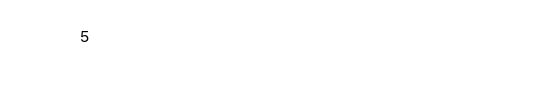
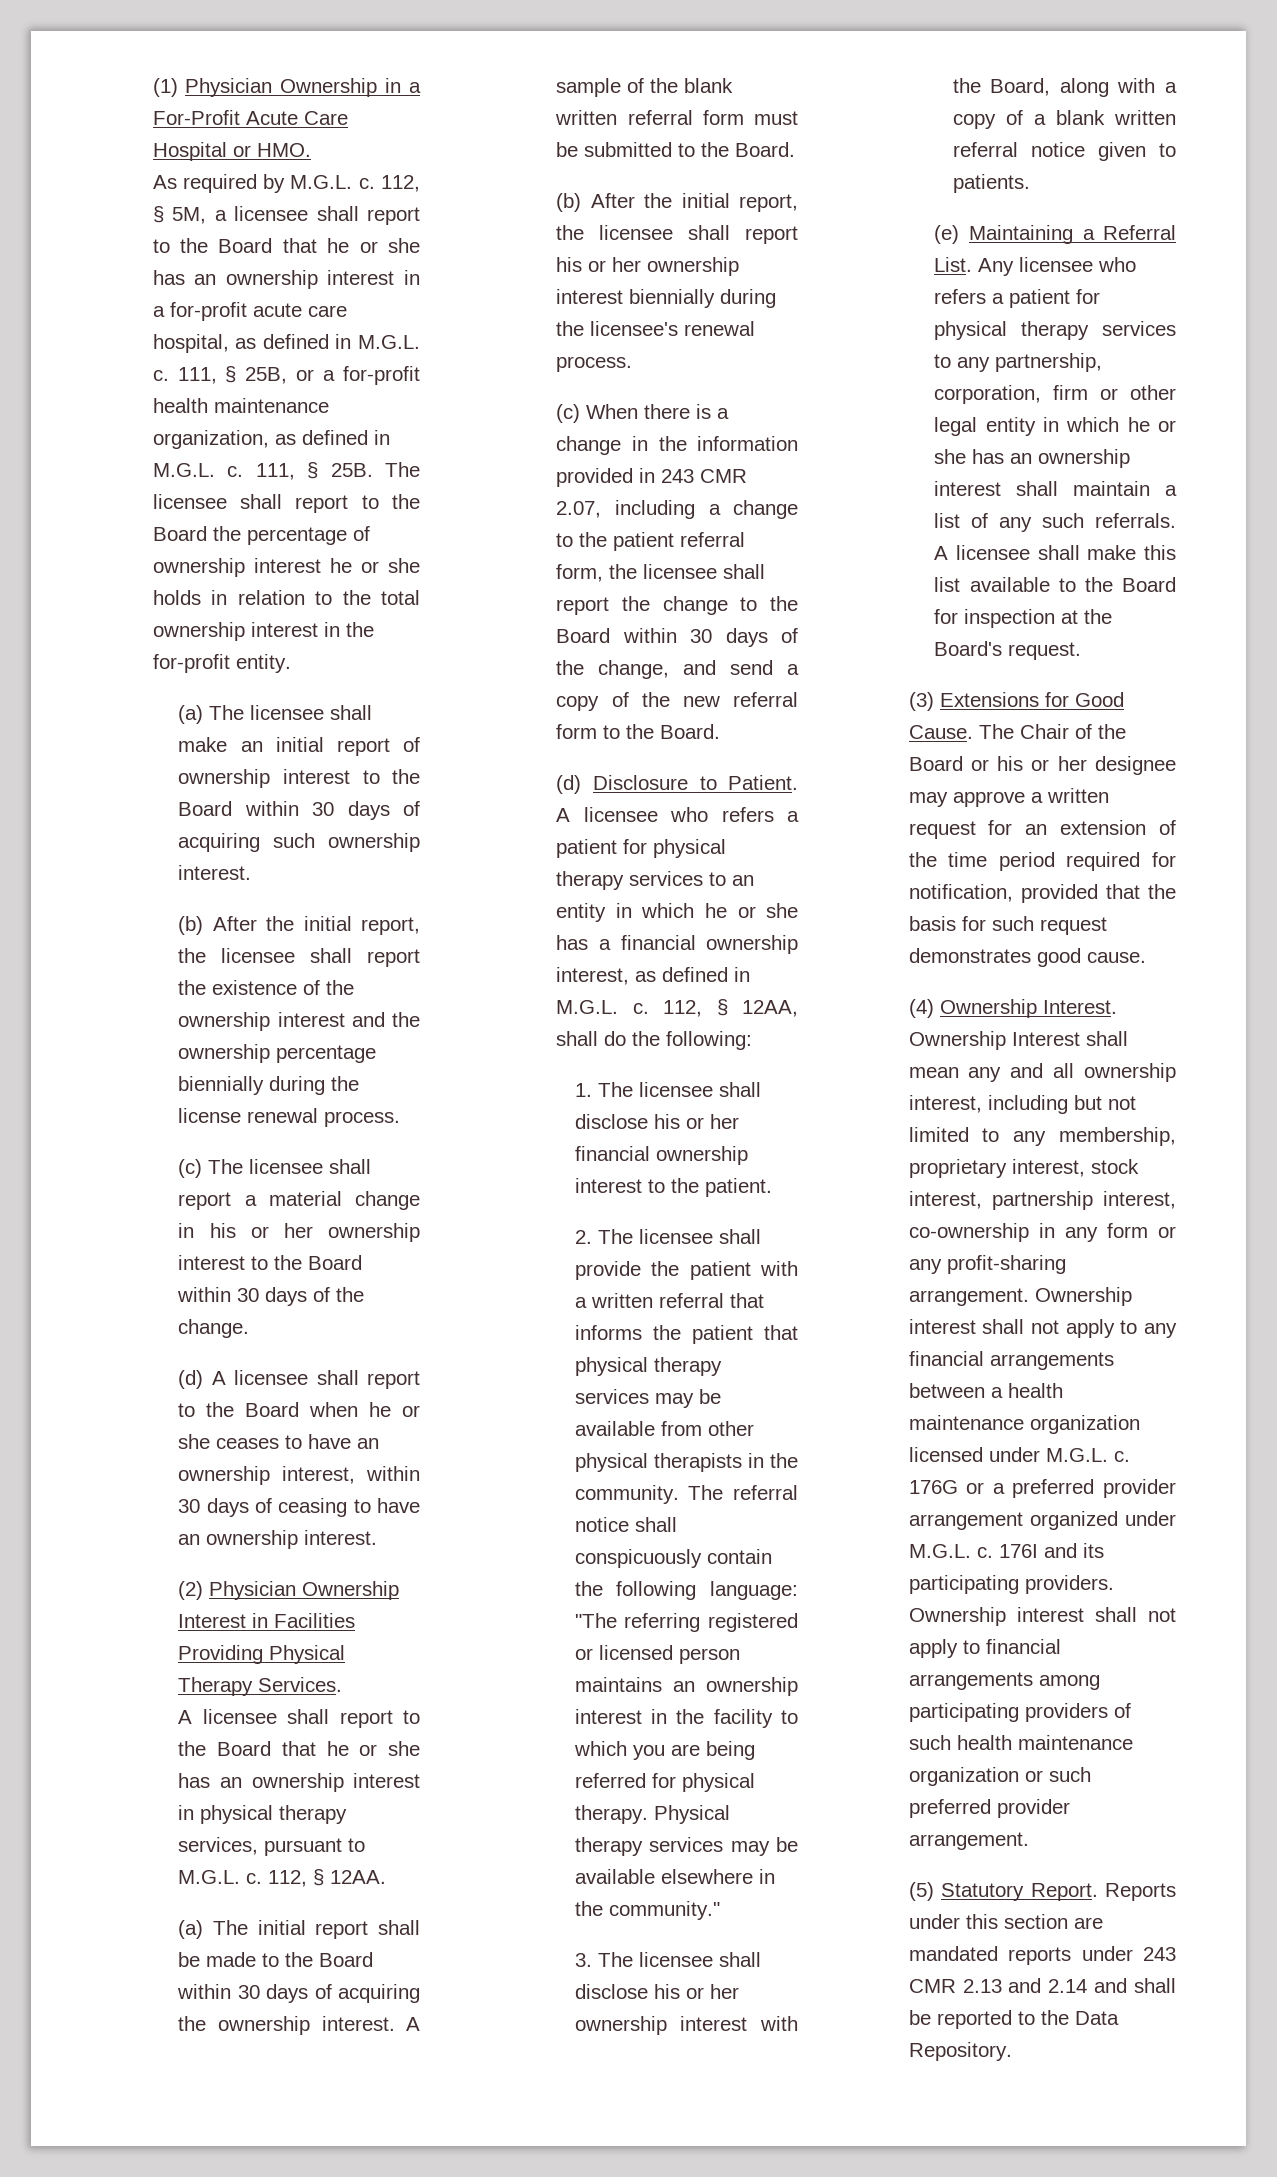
[80,31,90,42] 5 -> [152,78,421,97] [152,110,348,125] [152,142,311,161] [152,174,421,193] [152,206,421,225] [152,238,420,253] [152,270,420,289] [152,302,347,321] [152,334,420,353] [152,366,420,385] [152,398,329,413] [152,430,390,449] [152,462,421,480] [152,494,420,513] [152,526,370,545] [152,558,420,577] [152,590,421,605] [152,622,374,641] [152,654,291,673] [178,705,373,724] [178,737,420,756] [178,769,420,788] [178,801,420,820] [178,833,420,852] [178,865,252,880] [178,916,420,935] [178,948,420,967] [178,980,355,995] [178,1012,420,1031] [178,1044,377,1063] [178,1076,360,1095] [178,1108,401,1127] [178,1159,372,1178] [178,1191,420,1210] [178,1223,420,1242] [178,1255,363,1270] [177,1287,365,1306] [178,1319,250,1338] [178,1370,420,1389] [178,1402,421,1417] [178,1434,380,1449] [178,1466,420,1485] [178,1498,420,1517] [178,1530,378,1549] [178,1581,400,1600] [178,1613,356,1628] [178,1645,346,1664] [178,1677,343,1696] [178,1709,420,1728] [178,1741,420,1756] [178,1773,420,1792] [178,1805,348,1824] [178,1837,366,1856] [178,1869,387,1887] [178,1920,420,1939] [178,1952,374,1967] [177,1984,420,2003] [178,2016,420,2035] [556,78,734,97] [555,110,798,125] [556,142,796,157] [556,193,798,212] [556,225,798,244] [556,257,740,276] [556,289,777,308] [556,321,756,336] [556,356,633,372] [556,404,730,423] [556,436,798,455] [556,468,748,487] [556,500,798,519] [556,532,746,551] [556,564,766,582] [556,596,798,615] [556,628,798,647] [556,660,799,679] [556,692,798,711] [556,724,721,739] [556,775,798,794] [556,807,799,822] [556,839,727,858] [556,871,755,890] [556,903,798,922] [556,935,798,954] [556,967,751,985] [556,999,798,1017] [556,1031,753,1050] [574,1082,761,1097] [574,1114,739,1129] [574,1146,748,1165] [574,1178,772,1197] [574,1229,761,1244] [574,1261,798,1280] [574,1293,764,1308] [574,1325,798,1344] [574,1357,722,1376] [574,1389,721,1408] [574,1421,754,1436] [574,1453,798,1472] [574,1485,798,1504] [574,1517,677,1532] [574,1549,772,1568] [574,1581,798,1600] [574,1613,798,1632] [574,1645,740,1664] [574,1677,798,1696] [574,1709,798,1728] [573,1741,755,1760] [574,1773,755,1792] [574,1805,730,1824] [574,1837,798,1856] [574,1869,775,1884] [574,1901,720,1920] [574,1952,761,1967] [574,1984,739,1999] [574,2016,798,2035] [952,78,1177,97] [952,110,1176,129] [952,142,1176,161] [952,174,1030,193] [934,225,1176,244] [934,257,1137,276] [934,289,1101,308] [934,321,1176,340] [934,353,1103,372] [934,385,1176,404] [934,417,1176,436] [934,449,1131,468] [934,481,1177,496] [934,513,1176,532] [934,545,1176,560] [934,577,1176,592] [934,609,1113,628] [934,641,1082,660] [908,692,1124,711] [908,724,1126,739] [908,756,1176,775] [908,788,1109,807] [908,820,1176,839] [908,852,1176,871] [908,884,1176,903] [908,916,1107,935] [908,948,1146,967] [908,999,1117,1018] [908,1031,1128,1050] [908,1063,1176,1082] [908,1095,1136,1114] [908,1127,1176,1146] [908,1159,1139,1178] [908,1191,1176,1210] [908,1223,1176,1242] [908,1255,1066,1274] [908,1287,1132,1306] [908,1319,1177,1338] [908,1351,1114,1370] [908,1383,1063,1398] [908,1415,1140,1434] [908,1447,1130,1462] [908,1479,1176,1498] [908,1511,1176,1530] [908,1543,1104,1558] [908,1575,1114,1594] [908,1607,1176,1626] [908,1639,1061,1658] [908,1672,1100,1690] [908,1703,1131,1722] [908,1735,1133,1750] [908,1767,1091,1786] [908,1799,1070,1818] [908,1832,1029,1850] [908,1882,1176,1901] [908,1914,1103,1929] [908,1946,1176,1965] [908,1978,1176,1993] [908,2010,1119,2029] [908,2042,1012,2061] (1) Physician Ownership in a For-Profit Acute Care Hospital or HMO. // As required by M.G.L. c. 112, § 5M, a licensee shall report to the Board that he or she has an ownership interest in a for-profit acute care hospital, as defined in M.G.L. c. 111, § 25B, or a for-profit health maintenance organization, as defined in M.G.L. c. 111, § 25B. The licensee shall report to the Board the percentage of ownership interest he or she holds in relation to the total ownership interest in the for-profit entity. // (a) The licensee shall make an initial report of ownership interest to the Board within 30 days of acquiring such ownership interest. // (b) After the initial report, the licensee shall report the existence of the ownership interest and the ownership percentage biennially during the license renewal process. // (c) The licensee shall report a material change in his or her ownership interest to the Board within 30 days of the change. // (d) A licensee shall report to the Board when he or she ceases to have an ownership interest, within 30 days of ceasing to have an ownership interest. // (2) Physician Ownership Interest in Facilities Providing Physical Therapy Services. // A licensee shall report to the Board that he or she has an ownership interest in physical therapy services, pursuant to M.G.L. c. 112, § 12AA. // (a) The initial report shall be made to the Board within 30 days of acquiring the ownership interest. A sample of the blank written referral form must be submitted to the Board. // (b) After the initial report, the licensee shall report his or her ownership interest biennially during the licensee's renewal process. // (c) When there is a change in the information provided in 243 CMR 2.07, including a change to the patient referral form, the licensee shall report the change to the Board within 30 days of the change, and send a copy of the new referral form to the Board. // (d) Disclosure to Patient. A licensee who refers a patient for physical therapy services to an entity in which he or she has a financial ownership interest, as defined in M.G.L. c. 112, § 12AA, shall do the following: // 1. The licensee shall disclose his or her financial ownership interest to the patient. // 2. The licensee shall provide the patient with a written referral that informs the patient that physical therapy services may be available from other physical therapists in the community. The referral notice shall conspicuously contain the following language: "The referring registered or licensed person maintains an ownership interest in the facility to which you are being referred for physical therapy. Physical therapy services may be available elsewhere in the community." // 3. The licensee shall disclose his or her ownership interest with the Board, along with a copy of a blank written referral notice given to patients. // (e) Maintaining a Referral List. Any licensee who refers a patient for physical therapy services to any partnership, corporation, firm or other legal entity in which he or she has an ownership interest shall maintain a list of any such referrals. A licensee shall make this list available to the Board for inspection at the Board's request. // (3) Extensions for Good Cause. The Chair of the Board or his or her designee may approve a written request for an extension of the time period required for notification, provided that the basis for such request demonstrates good cause. // (4) Ownership Interest. Ownership Interest shall mean any and all ownership interest, including but not limited to any membership, proprietary interest, stock interest, partnership interest, co-ownership in any form or any profit-sharing arrangement. Ownership interest shall not apply to any financial arrangements between a health maintenance organization licensed under M.G.L. c. 176G or a preferred provider arrangement organized under M.G.L. c. 176I and its participating providers. Ownership interest shall not apply to financial arrangements among participating providers of such health maintenance organization or such preferred provider arrangement. // (5) Statutory Report. Reports under this section are mandated reports under 243 CMR 2.13 and 2.14 and shall be reported to the Data Repository.

